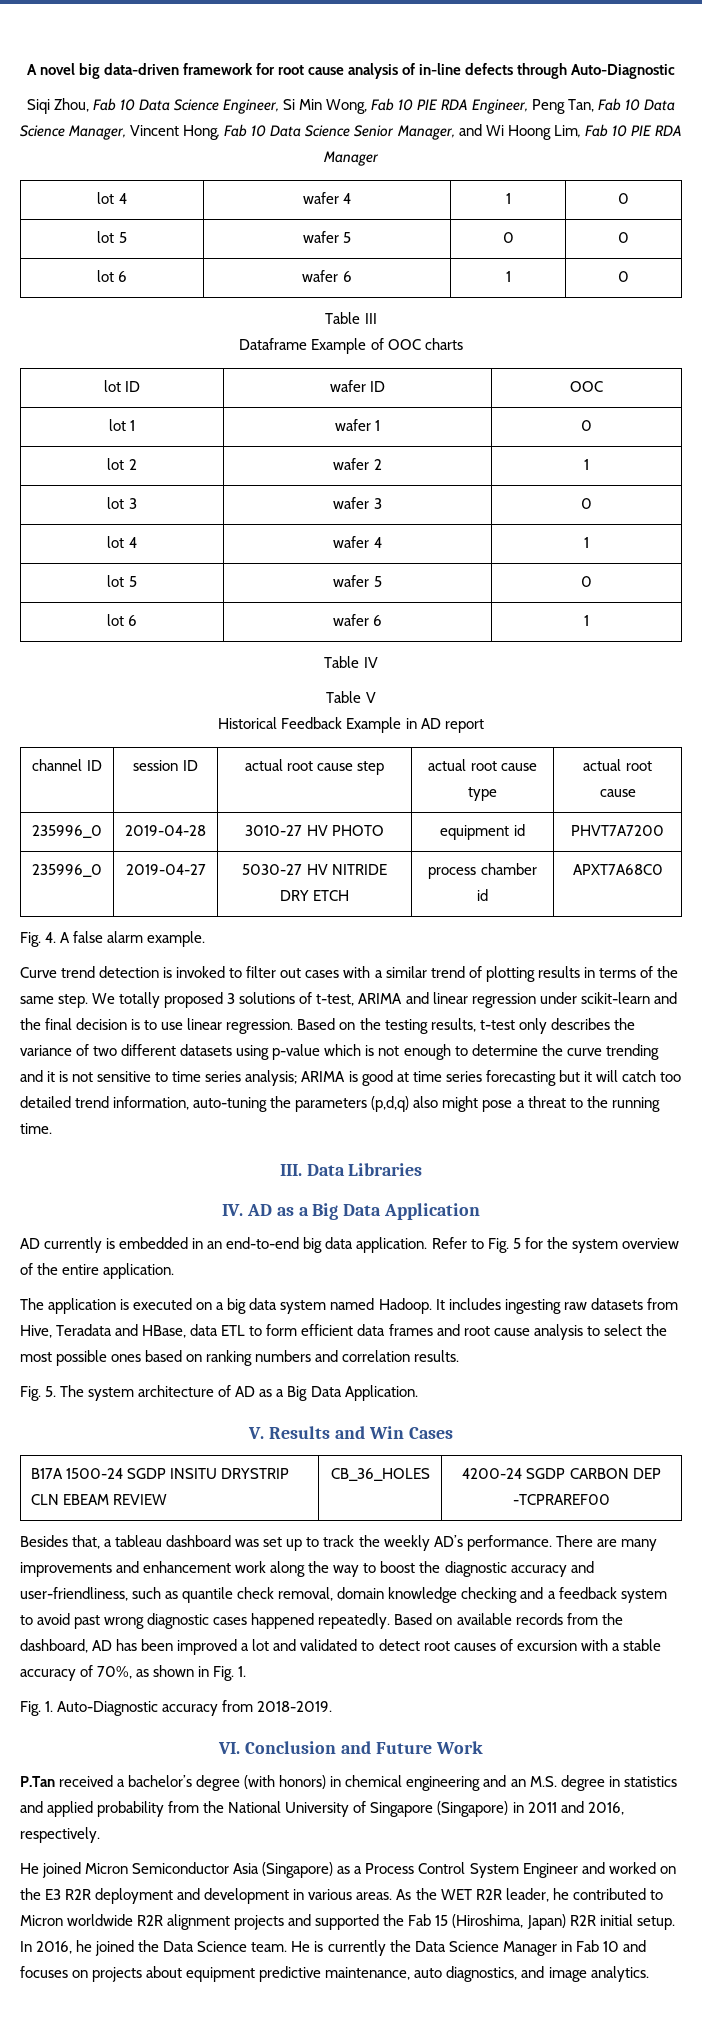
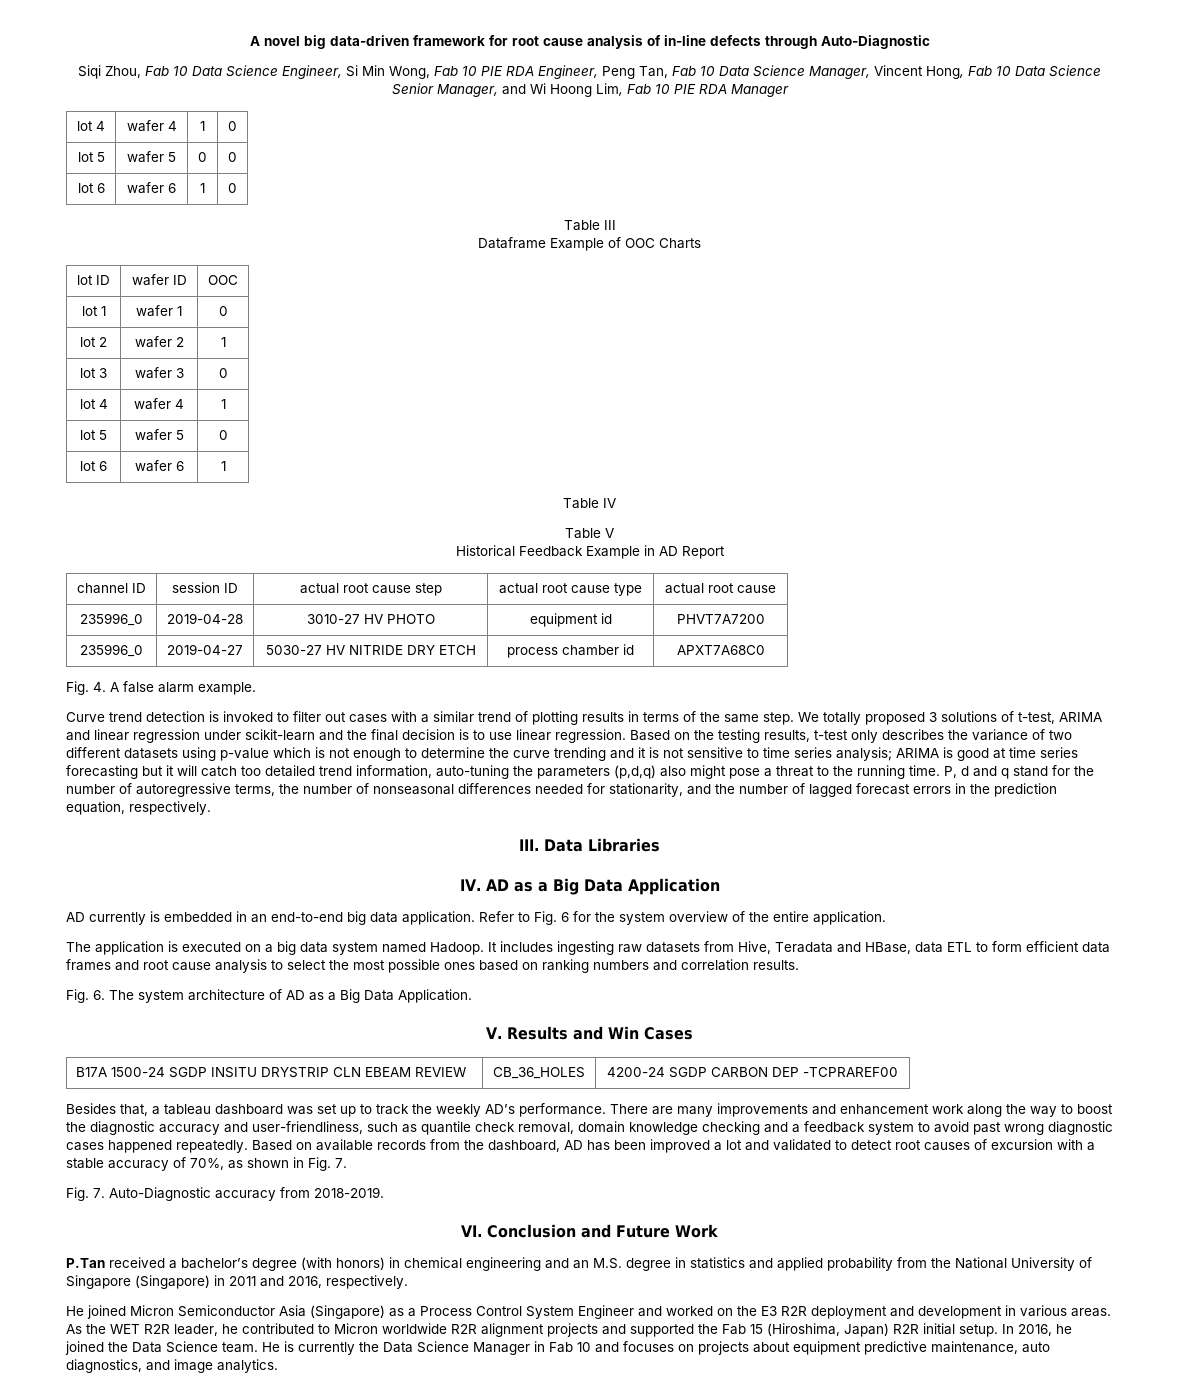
[424,338,463,350] charts -> [659,238,701,249] Charts
[444,719,484,733] report -> [681,546,725,559] Report
(52, 1128) none -> [944,765,1094,779] [66,783,1057,797] [66,801,211,815] P, d and q stand for the number of autoregressive terms, the number of nonseasonal differences needed for stationarity, and the number of lagged forecast errors in the prediction equation, respectively.
[512,1238,521,1249] 5 -> [561,912,569,922] 6
[45,1386,57,1397] 5. -> [93,990,105,1000] 6.
[238,1666,247,1677] [20,1701,54,1716] 1. // Fig. 1. -> [335,1158,347,1168] [66,1187,105,1201] 7. // Fig. 7.

